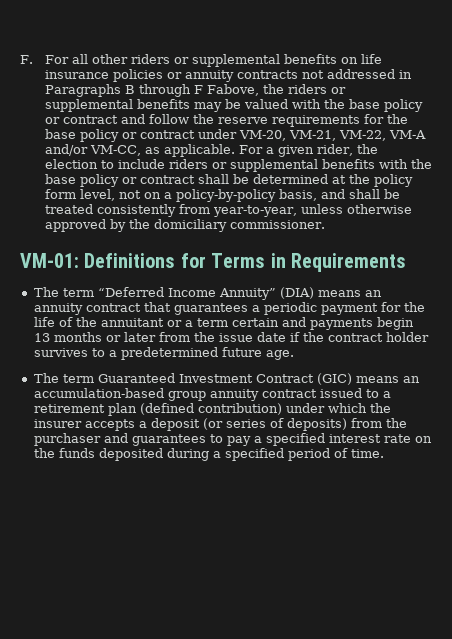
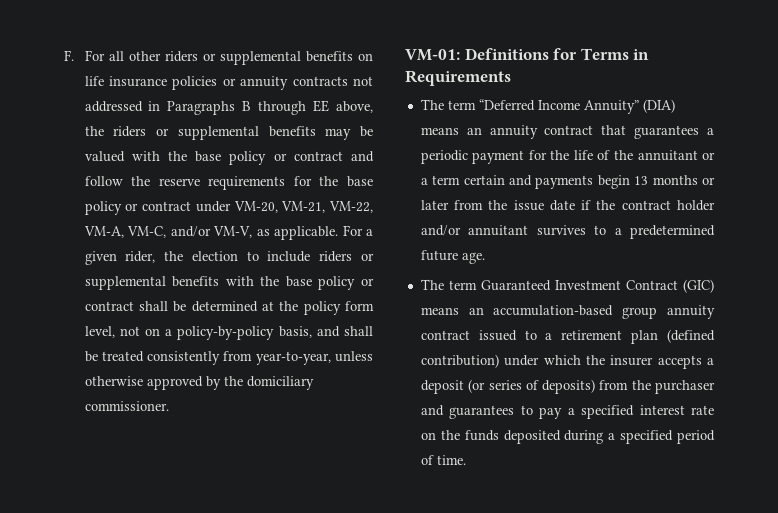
[193,84,259,96] F Fabove, -> [313,100,373,113] EE above,
[388,130,426,139] [44,144,141,156] VM-A and/or VM-CC, -> [83,226,253,238] VM-A, VM-C, and/or VM-V,
(429, 337) none -> [420,225,529,236] and/or annuitant

